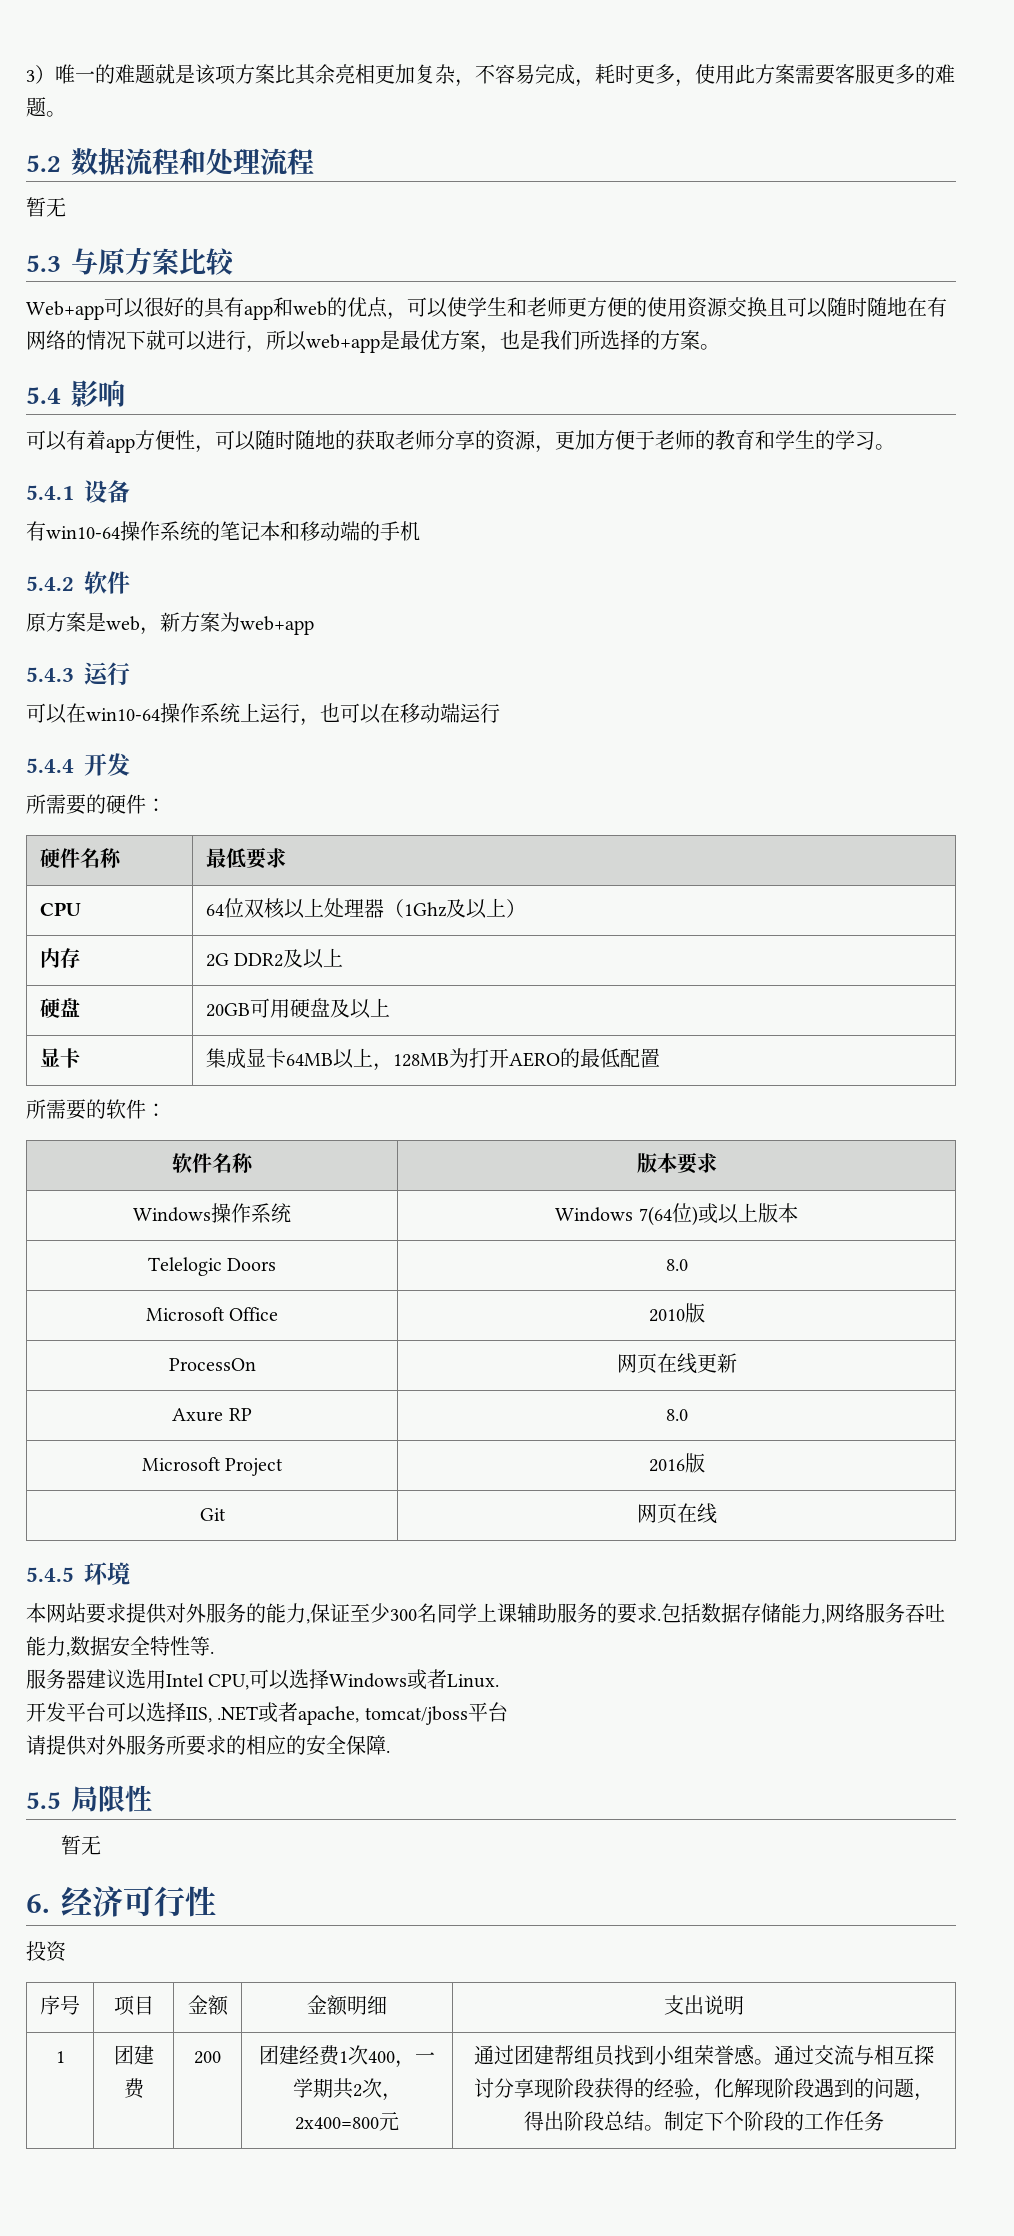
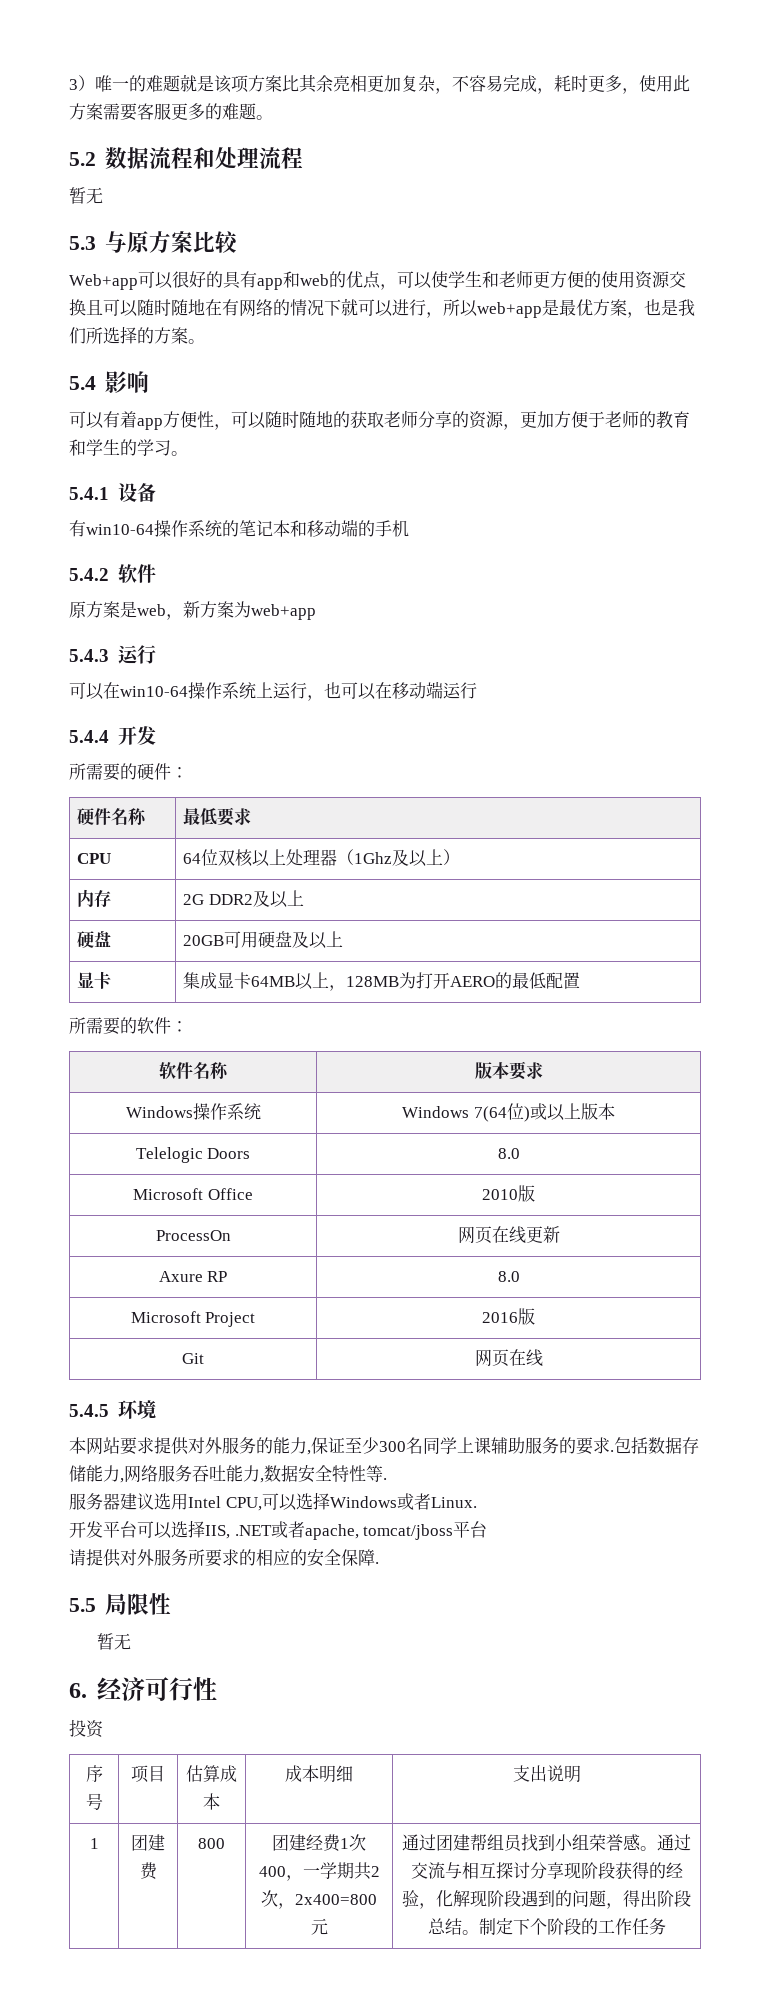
[187,1995,229,2016] [307,1995,348,2016] 金额 | 金额 -> [186,1765,237,1782] [203,1793,220,1810] [285,1765,319,1782] 估算成本 | 成本
[194,2051,221,2064] 200 -> [198,1838,225,1849] 800

